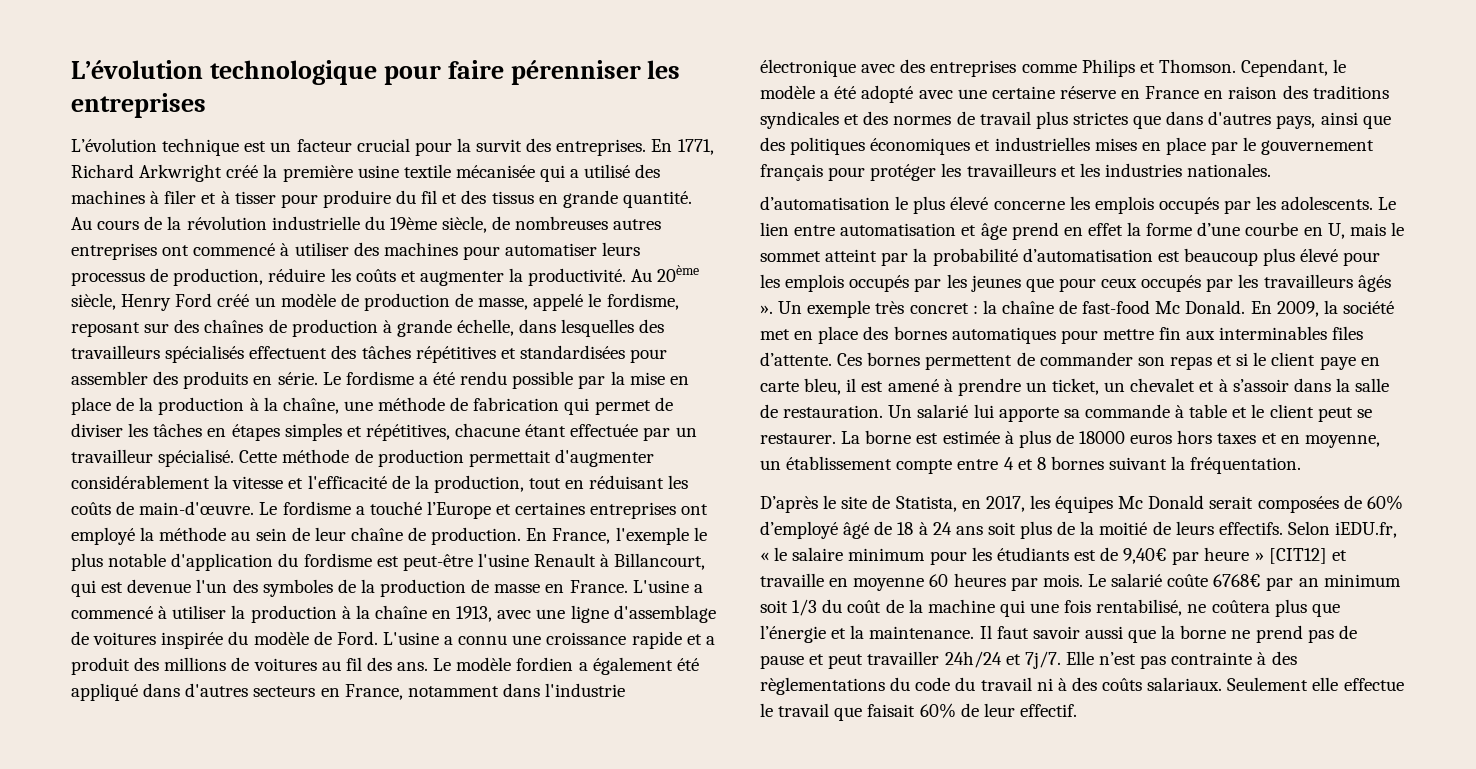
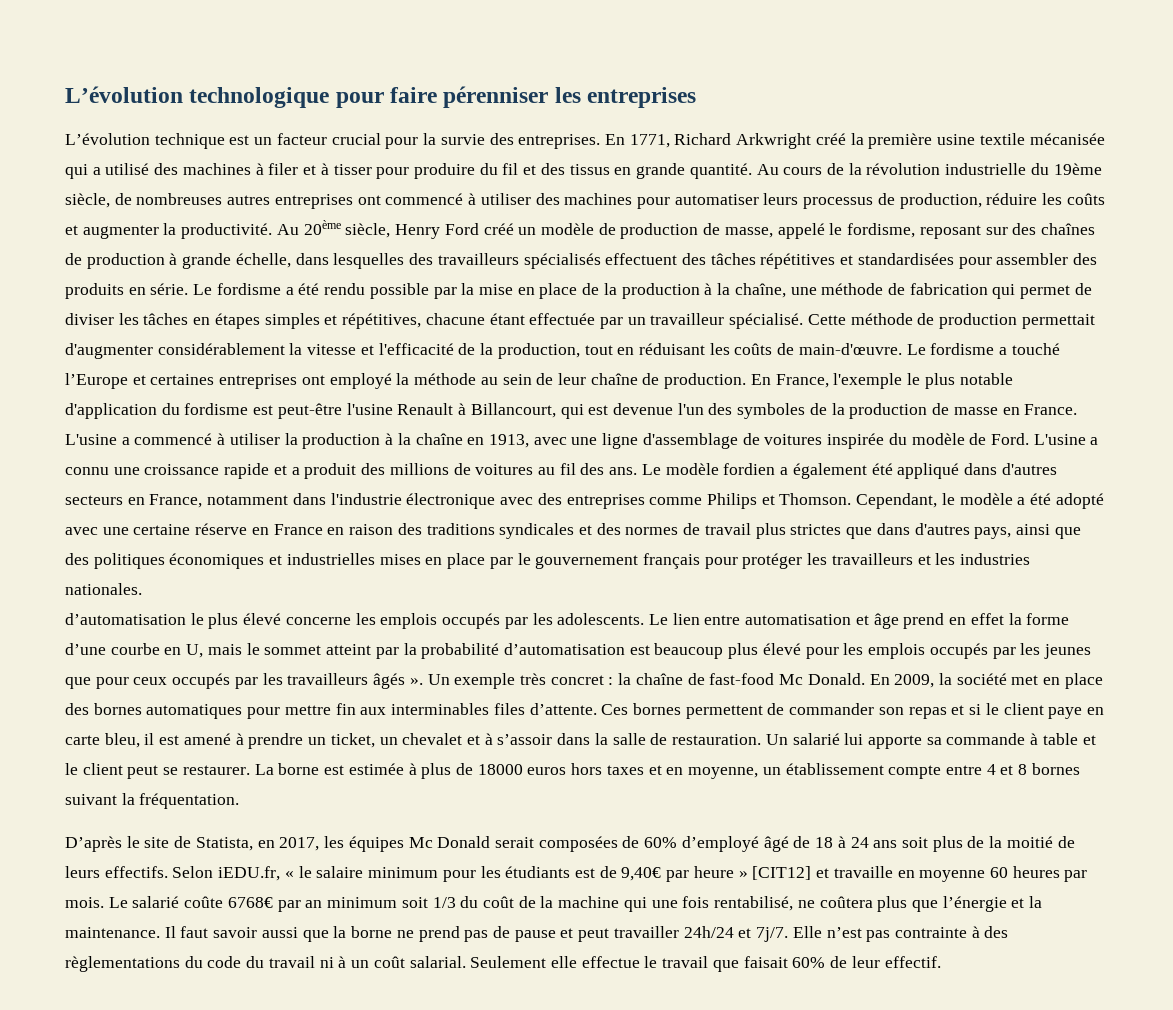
[476,139,523,152] survit -> [440,134,485,145] survie
[1071,677,1223,691] des coûts salariaux. -> [351,956,466,968] un coût salarial.

